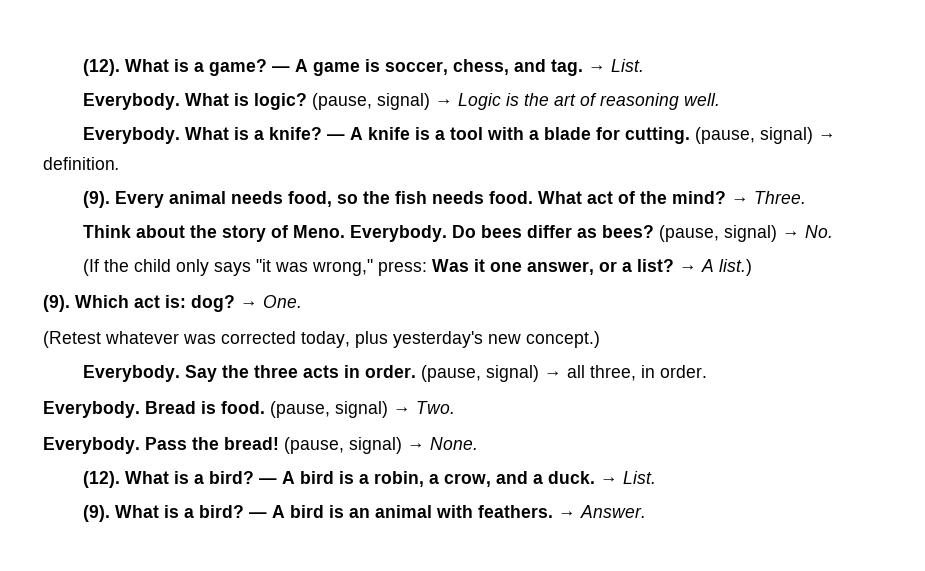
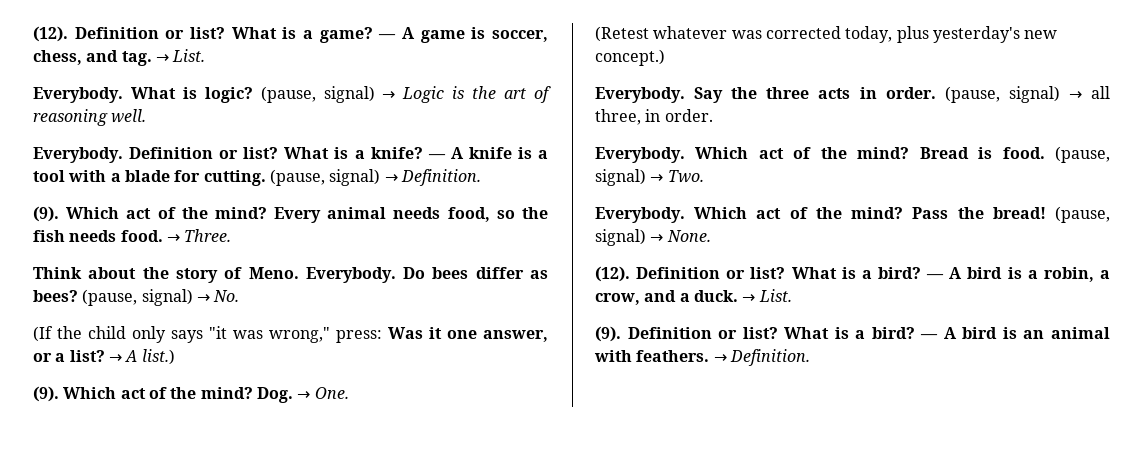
[82,59,120,76] (12). -> [33,26,225,42] (12). Definition or list?
(180, 135) none -> [129,147,279,159] Definition or list?
[43,157,120,170] [82,191,110,208] definition. // (9). -> [400,169,481,186] [33,206,267,222] Definition. // (9). Which act of the mind?
[537,191,726,204] What act of the mind? -> (163, 236) none
[165,295,235,312] is: dog? -> [148,387,293,403] of the mind? Dog.
(140, 409) none -> [695,147,910,159] Which act of the mind?
(140, 445) none -> [694,207,904,219] Which act of the mind?
(120, 479) none -> [636,267,786,279] Definition or list?
(110, 513) none -> [627,327,778,339] Definition or list?
[579,505,646,518] Answer. -> [729,349,810,366] Definition.

